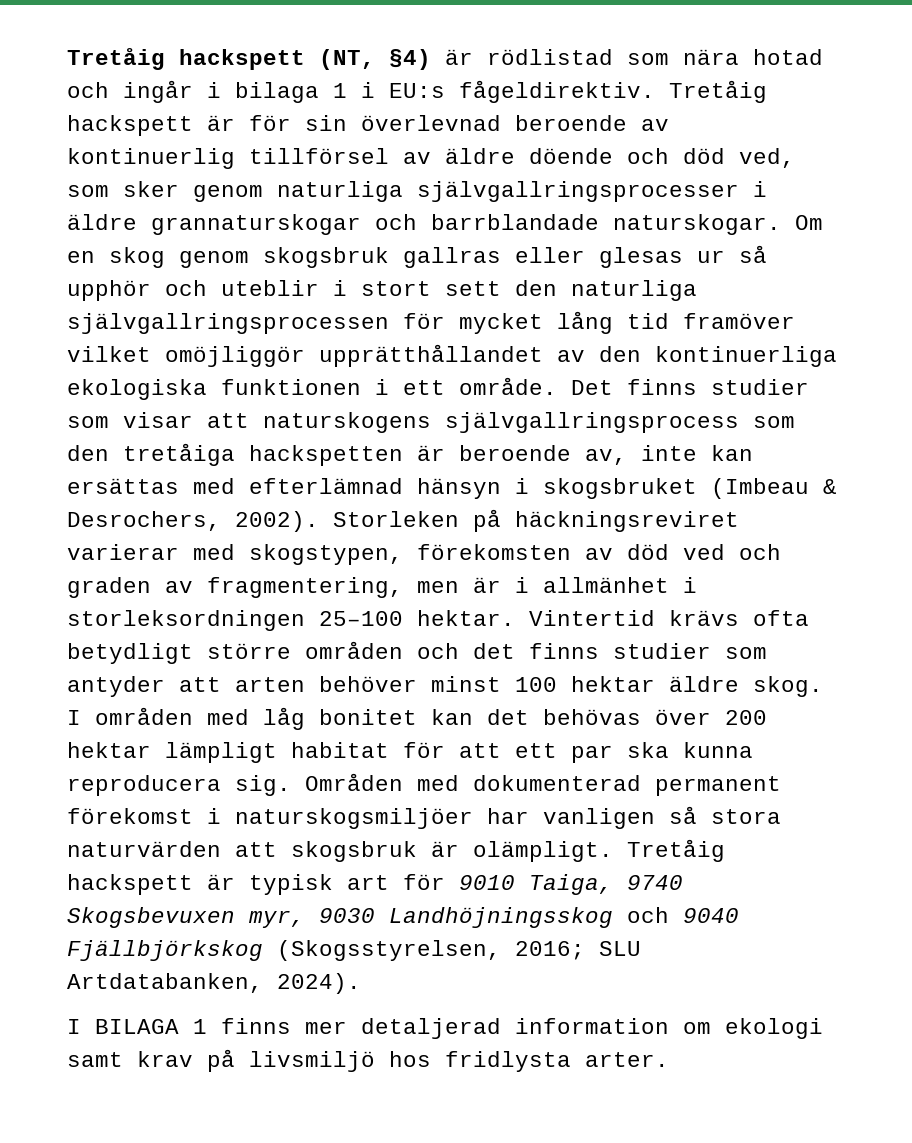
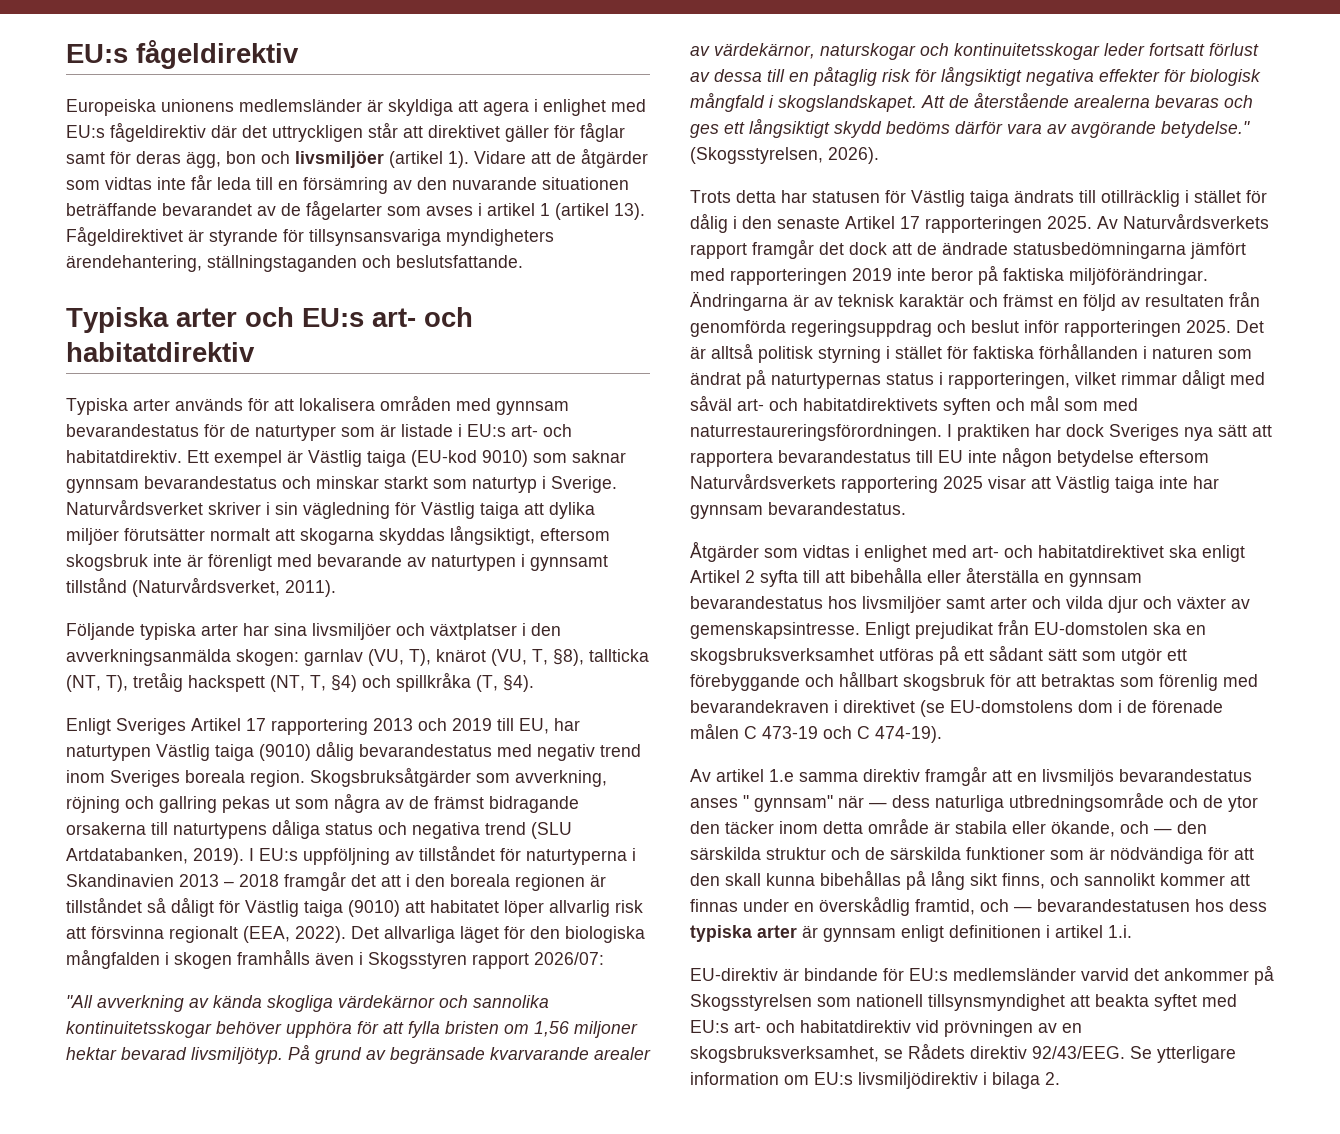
[67,48,823,70] [67,80,767,103] [67,115,669,136] [67,148,795,169] [67,181,767,202] [67,214,823,235] [67,245,767,268] [67,280,697,301] [67,311,795,334] [67,344,837,367] [67,377,809,400] [67,412,795,433] [67,443,753,466] [67,478,837,499] [67,509,739,532] [67,544,781,565] [67,577,697,598] [67,610,809,631] [67,641,767,664] [67,676,823,697] [67,707,767,730] [67,742,753,763] [67,773,781,796] [67,806,781,829] [67,839,725,862] [67,874,683,895] [67,907,739,928] [67,940,641,961] [67,973,361,994] [67,1018,823,1039] [67,1049,669,1072] Tretåig hackspett (NT, §4) är rödlistad som nära hotad och ingår i bilaga 1 i EU:s fågeldirektiv. Tretåig hackspett är för sin överlevnad beroende av kontinuerlig tillförsel av äldre döende och död ved, som sker genom naturliga självgallringsprocesser i äldre grannaturskogar och barrblandade naturskogar. Om en skog genom skogsbruk gallras eller glesas ur så upphör och uteblir i stort sett den naturliga självgallringsprocessen för mycket lång tid framöver vilket omöjliggör upprätthållandet av den kontinuerliga ekologiska funktionen i ett område. Det finns studier som visar att naturskogens självgallringsprocess som den tretåiga hackspetten är beroende av, inte kan ersättas med efterlämnad hänsyn i skogsbruket (Imbeau & Desrochers, 2002). Storleken på häckningsreviret varierar med skogstypen, förekomsten av död ved och graden av fragmentering, men är i allmänhet i storleksordningen 25–100 hektar. Vintertid krävs ofta betydligt större områden och det finns studier som antyder att arten behöver minst 100 hektar äldre skog. I områden med låg bonitet kan det behövas över 200 hektar lämpligt habitat för att ett par ska kunna reproducera sig. Områden med dokumenterad permanent förekomst i naturskogsmiljöer har vanligen så stora naturvärden att skogsbruk är olämpligt. Tretåig hackspett är typisk art för 9010 Taiga, 9740 Skogsbevuxen myr, 9030 Landhöjningsskog och 9040 Fjällbjörkskog (Skogsstyrelsen, 2016; SLU Artdatabanken, 2024). // I BILAGA 1 finns mer detaljerad information om ekologi samt krav på livsmiljö hos fridlysta arter. -> [66,40,299,69] [66,99,646,116] [66,122,625,142] [66,148,648,168] [66,174,629,194] [66,200,645,220] [66,226,554,246] [66,255,523,272] [66,307,473,333] [66,342,255,362] [66,395,569,415] [66,424,572,441] [66,450,626,467] [66,476,617,493] [66,499,595,519] [66,525,610,545] [66,554,608,571] [66,577,336,597] [66,623,561,640] [66,649,649,666] [66,672,534,692] [66,718,580,735] [66,741,641,761] [66,767,607,787] [66,793,579,813] [66,819,572,839] [66,845,636,865] [66,871,606,891] [66,897,643,917] [66,926,645,943] [66,949,604,969] [66,995,549,1012] [66,1021,638,1038] [66,1045,651,1064] [690,43,1259,60] [690,67,1261,86] [690,93,1253,112] [690,119,1250,138] [690,147,879,164] [690,190,1267,207] [690,213,1269,233] [690,239,1246,259] [690,265,1208,285] [690,291,1260,311] [690,320,1264,337] [690,343,1252,363] [690,369,1265,389] [690,395,1138,415] [690,424,1272,441] [690,447,1209,467] [690,473,1219,493] [690,502,906,519] [690,541,1245,562] [690,567,1142,587] [690,596,1250,613] [690,619,1206,639] [690,645,1187,665] [690,671,1258,691] [690,700,1223,717] [690,723,942,743] [690,766,1252,786] [690,792,1258,812] [690,818,1207,837] [690,847,1254,864] [690,870,1250,890] [690,896,1267,916] [690,925,1132,942] [690,965,1274,985] [690,994,1237,1011] [690,1020,1082,1037] [690,1043,1236,1063] [690,1072,1060,1089] EU:s fågeldirektiv // Europeiska unionens medlemsländer är skyldiga att agera i enlighet med EU:s fågeldirektiv där det uttryckligen står att direktivet gäller för fåglar samt för deras ägg, bon och livsmiljöer (artikel 1). Vidare att de åtgärder som vidtas inte får leda till en försämring av den nuvarande situationen beträffande bevarandet av de fågelarter som avses i artikel 1 (artikel 13). Fågeldirektivet är styrande för tillsynsansvariga myndigheters ärendehantering, ställningstaganden och beslutsfattande. // Typiska arter och EU:s art- och habitatdirektiv // Typiska arter används för att lokalisera områden med gynnsam bevarandestatus för de naturtyper som är listade i EU:s art- och habitatdirektiv. Ett exempel är Västlig taiga (EU-kod 9010) som saknar gynnsam bevarandestatus och minskar starkt som naturtyp i Sverige. Naturvårdsverket skriver i sin vägledning för Västlig taiga att dylika miljöer förutsätter normalt att skogarna skyddas långsiktigt, eftersom skogsbruk inte är förenligt med bevarande av naturtypen i gynnsamt tillstånd (Naturvårdsverket, 2011). // Följande typiska arter har sina livsmiljöer och växtplatser i den avverkningsanmälda skogen: garnlav (VU, T), knärot (VU, T, §8), tallticka (NT, T), tretåig hackspett (NT, T, §4) och spillkråka (T, §4). // Enligt Sveriges Artikel 17 rapportering 2013 och 2019 till EU, har naturtypen Västlig taiga (9010) dålig bevarandestatus med negativ trend inom Sveriges boreala region. Skogsbruksåtgärder som avverkning, röjning och gallring pekas ut som några av de främst bidragande orsakerna till naturtypens dåliga status och negativa trend (SLU Artdatabanken, 2019). I EU:s uppföljning av tillståndet för naturtyperna i Skandinavien 2013 – 2018 framgår det att i den boreala regionen är tillståndet så dåligt för Västlig taiga (9010) att habitatet löper allvarlig risk att försvinna regionalt (EEA, 2022). Det allvarliga läget för den biologiska mångfalden i skogen framhålls även i Skogsstyren rapport 2026/07: // "All avverkning av kända skogliga värdekärnor och sannolika kontinuitetsskogar behöver upphöra för att fylla bristen om 1,56 miljoner hektar bevarad livsmiljötyp. På grund av begränsade kvarvarande arealer av värdekärnor, naturskogar och kontinuitetsskogar leder fortsatt förlust av dessa till en påtaglig risk för långsiktigt negativa effekter för biologisk mångfald i skogslandskapet. Att de återstående arealerna bevaras och ges ett långsiktigt skydd bedöms därför vara av avgörande betydelse." (Skogsstyrelsen, 2026). // Trots detta har statusen för Västlig taiga ändrats till otillräcklig i stället för dålig i den senaste Artikel 17 rapporteringen 2025. Av Naturvårdsverkets rapport framgår det dock att de ändrade statusbedömningarna jämfört med rapporteringen 2019 inte beror på faktiska miljöförändringar. Ändringarna är av teknisk karaktär och främst en följd av resultaten från genomförda regeringsuppdrag och beslut inför rapporteringen 2025. Det är alltså politisk styrning i stället för faktiska förhållanden i naturen som ändrat på naturtypernas status i rapporteringen, vilket rimmar dåligt med såväl art- och habitatdirektivets syften och mål som med naturrestaureringsförordningen. I praktiken har dock Sveriges nya sätt att rapportera bevarandestatus till EU inte någon betydelse eftersom Naturvårdsverkets rapportering 2025 visar att Västlig taiga inte har gynnsam bevarandestatus. // Åtgärder som vidtas i enlighet med art- och habitatdirektivet ska enligt Artikel 2 syfta till att bibehålla eller återställa en gynnsam bevarandestatus hos livsmiljöer samt arter och vilda djur och växter av gemenskapsintresse. Enligt prejudikat från EU-domstolen ska en skogsbruksverksamhet utföras på ett sådant sätt som utgör ett förebyggande och hållbart skogsbruk för att betraktas som förenlig med bevarandekraven i direktivet (se EU-domstolens dom i de förenade målen C 473-19 och C 474-19). // Av artikel 1.e samma direktiv framgår att en livsmiljös bevarandestatus anses " gynnsam" när — dess naturliga utbredningsområde och de ytor den täcker inom detta område är stabila eller ökande, och — den särskilda struktur och de särskilda funktioner som är nödvändiga för att den skall kunna bibehållas på lång sikt finns, och sannolikt kommer att finnas under en överskådlig framtid, och — bevarandestatusen hos dess typiska arter är gynnsam enligt definitionen i artikel 1.i. // EU-direktiv är bindande för EU:s medlemsländer varvid det ankommer på Skogsstyrelsen som nationell tillsynsmyndighet att beakta syftet med EU:s art- och habitatdirektiv vid prövningen av en skogsbruksverksamhet, se Rådets direktiv 92/43/EEG. Se ytterligare information om EU:s livsmiljödirektiv i bilaga 2.

